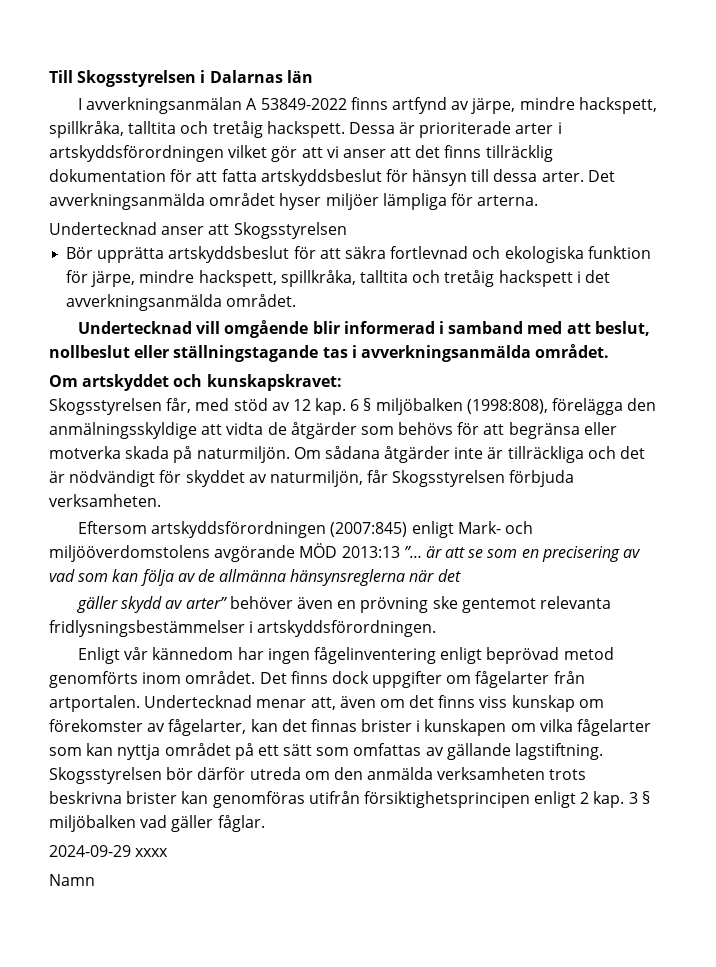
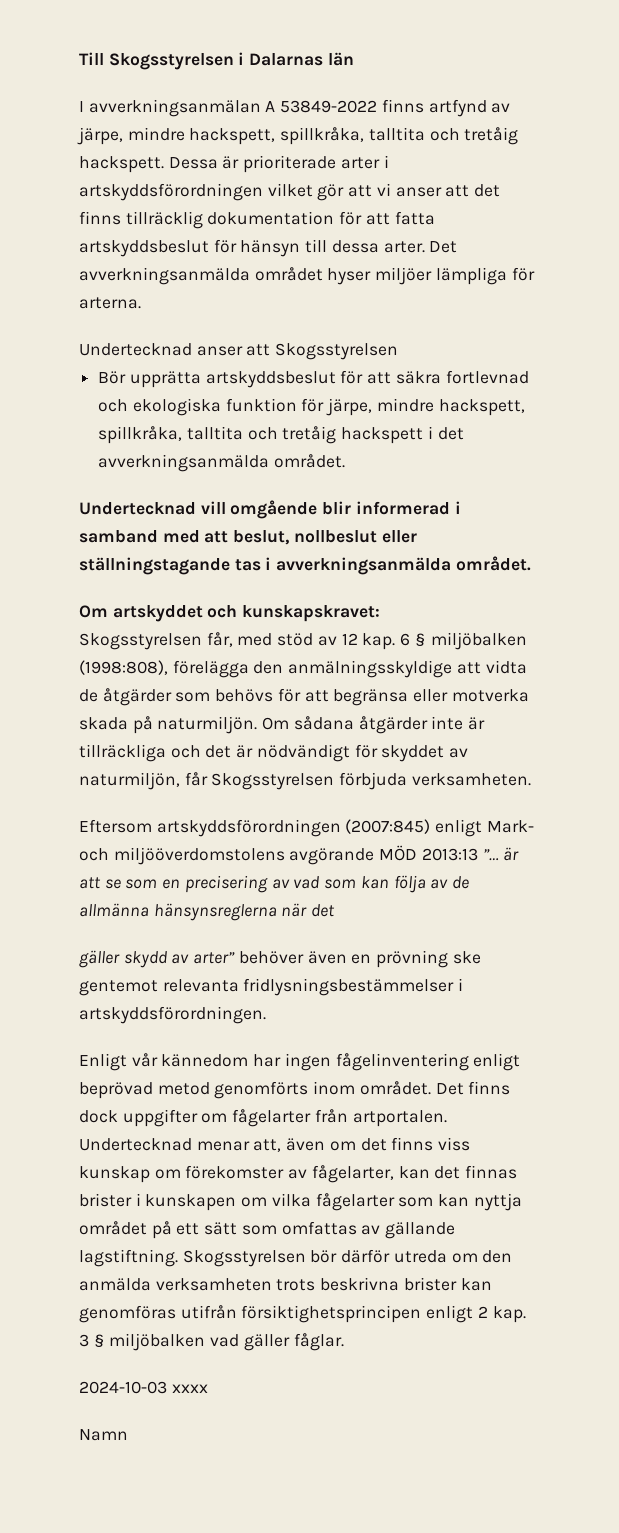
[49,845,131,857] 2024-09-29 -> [79,1381,167,1394] 2024-10-03

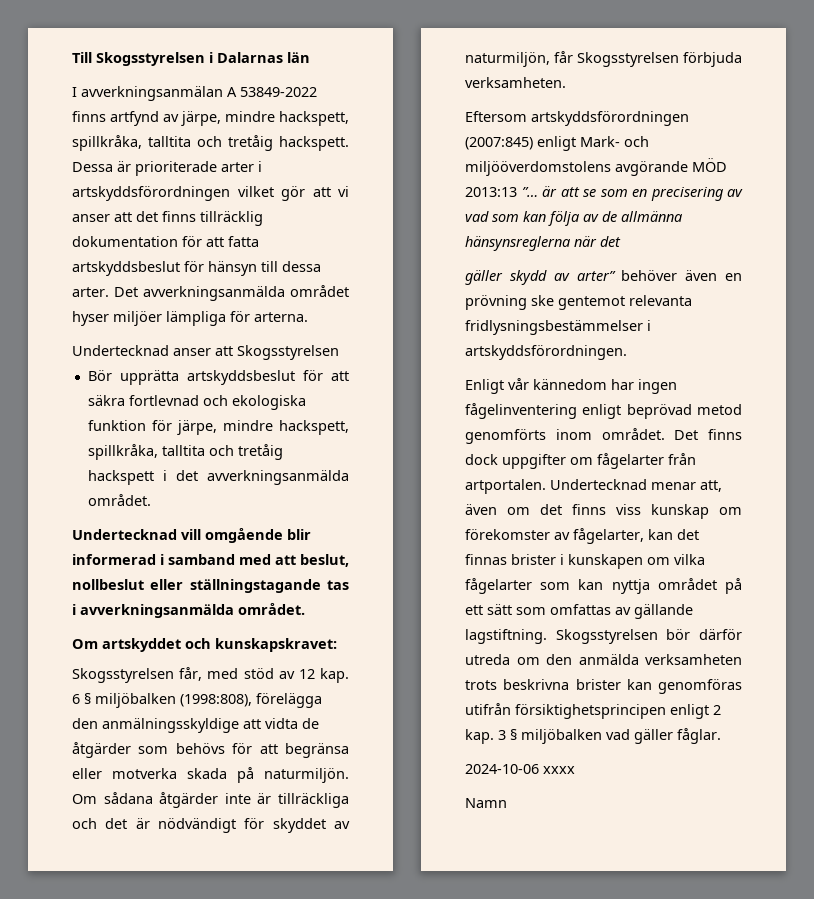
[79,1381,167,1394] 2024-10-03 -> [465,764,539,774] 2024-10-06

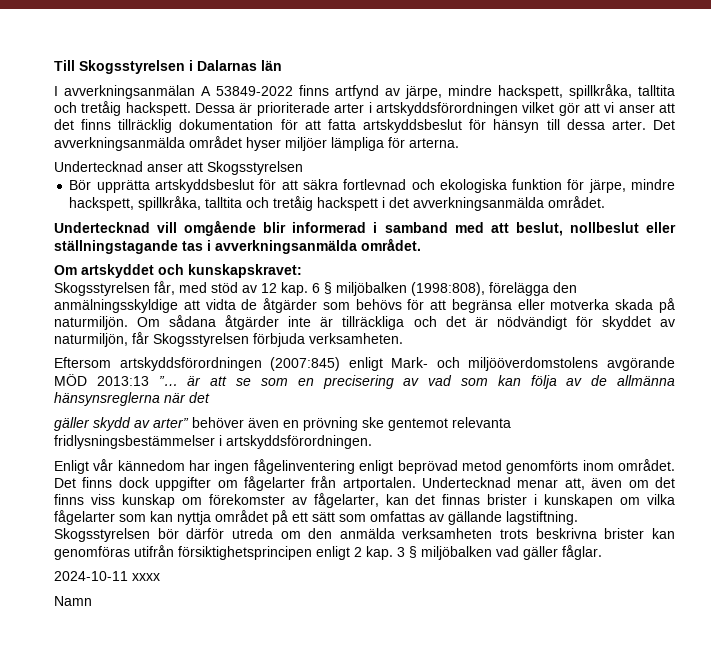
[465,764,539,774] 2024-10-06 -> [54,571,128,581] 2024-10-11

